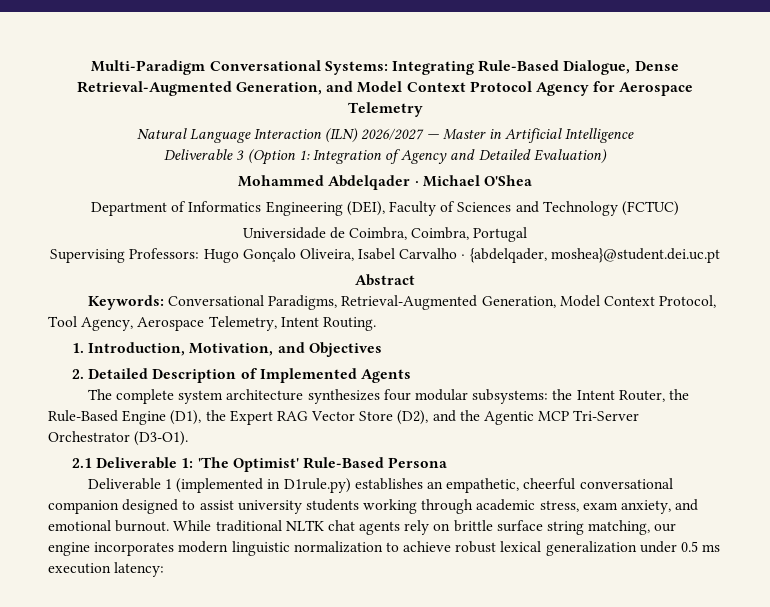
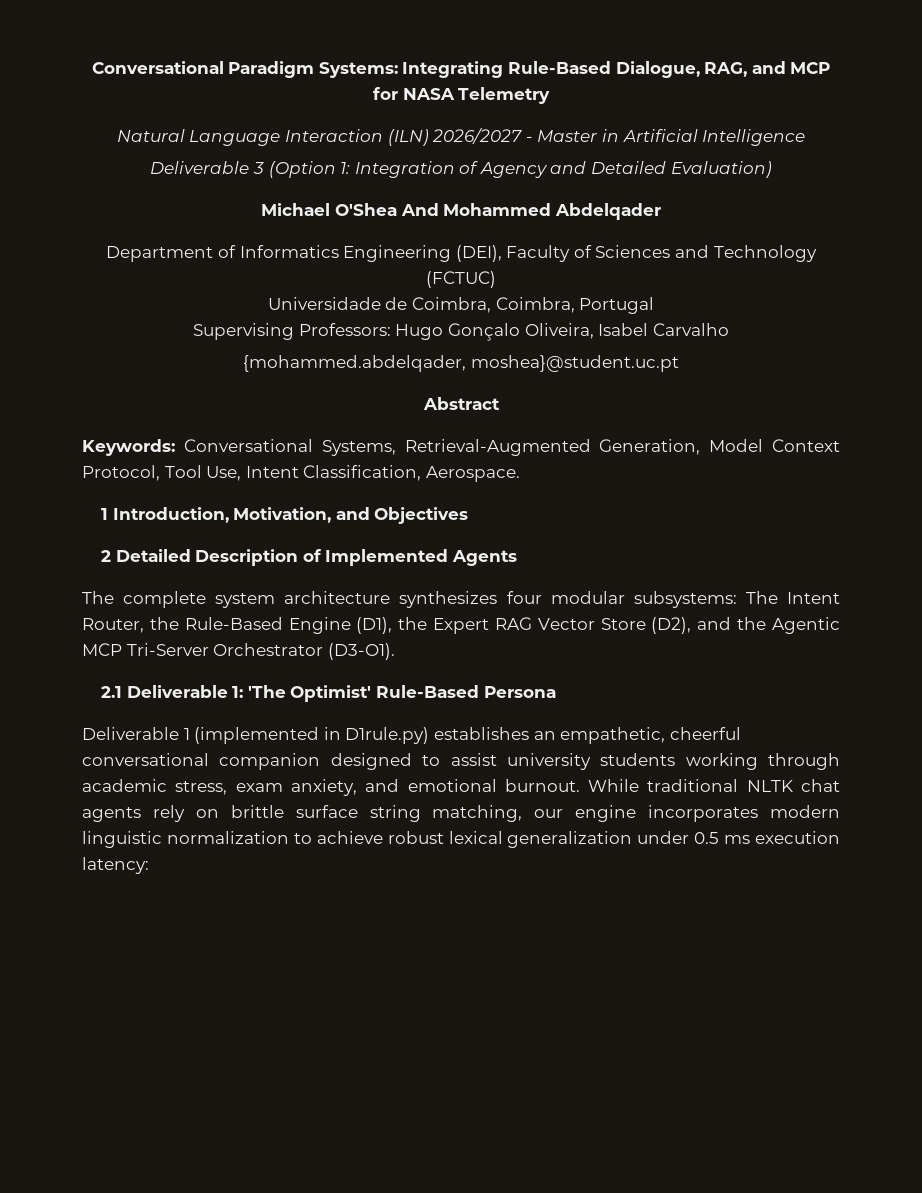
[91,60,321,75] Multi-Paradigm Conversational -> [91,61,315,78] Conversational Paradigm
[634,61,679,71] [76,81,694,96] Dense Retrieval-Augmented Generation, and Model Context Protocol Agency for Aerospace -> [704,61,831,77] [372,87,455,100] RAG, and MCP for NASA
[426,134,439,139] — -> [525,136,533,142] -
(607, 156) none -> [261,203,439,216] Michael O'Shea And
[414,175,532,187] · Michael O'Shea -> (661, 211) none
[461,248,720,263] · {abdelqader, moshea}@student.dei.uc.pt -> [243,355,679,372] // {mohammed.abdelqader, moshea}@student.uc.pt
[268,295,338,310] Paradigms, -> [321,440,396,456] Systems,
[81,316,376,331] [72,343,85,353] Agency, Aerospace Telemetry, Intent Routing. // 1. -> [206,465,520,482] [101,508,109,520] Use, Intent Classification, Aerospace. // 1
[72,369,85,379] 2. -> [101,550,112,562] 2
[552,389,573,400] the -> [745,591,778,604] The

